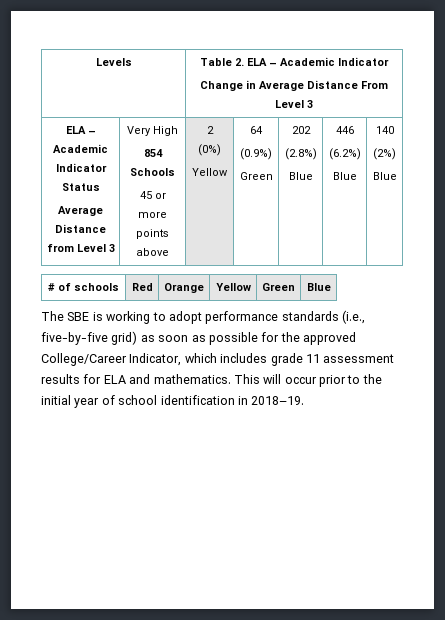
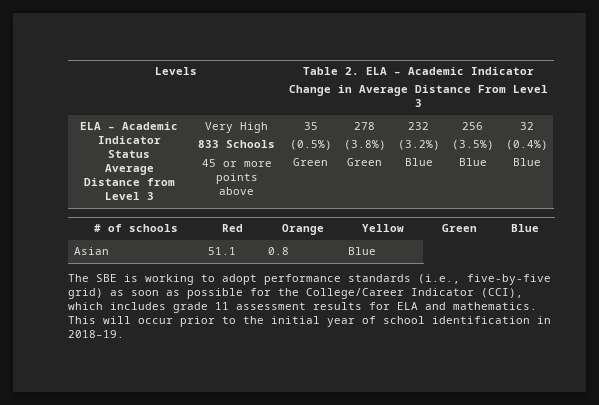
[143,149,163,157] 854 -> [198,140,219,148] 833
[206,126,214,134] [198,144,221,156] [192,168,228,176] [250,126,263,134] [240,148,272,160] [239,172,273,180] [291,126,311,134] [284,148,317,160] [288,172,313,180] [335,126,354,134] [328,148,361,160] [332,172,357,180] [375,126,394,134] [373,148,396,160] 2 // (0%) // Yellow | 64 // (0.9%) // Green | 202 // (2.8%) // Blue | 446 // (6.2%) // Blue | 140 // (2%) -> [303,122,318,130] [289,140,332,150] [293,158,328,166] [354,122,375,130] [343,140,386,150] [347,158,382,166] [408,122,429,130] [397,140,440,150] [404,158,433,166] [462,122,483,130] [451,140,494,150] [458,158,487,166] [519,122,534,130] [505,140,548,150] 35 // (0.5%) // Green | 278 // (3.8%) // Green | 232 // (3.2%) // Blue | 256 // (3.5%) // Blue | 32 // (0.4%)
(331, 287) none -> [73,247,109,255] [207,247,236,255] [267,247,289,255] [347,247,376,255] // Asian | 51.1 | 0.8 | Blue
[303,332,356,345] [41,353,182,366] approved College/Career Indicator, -> [306,288,523,299] College/Career Indicator (CCI),

